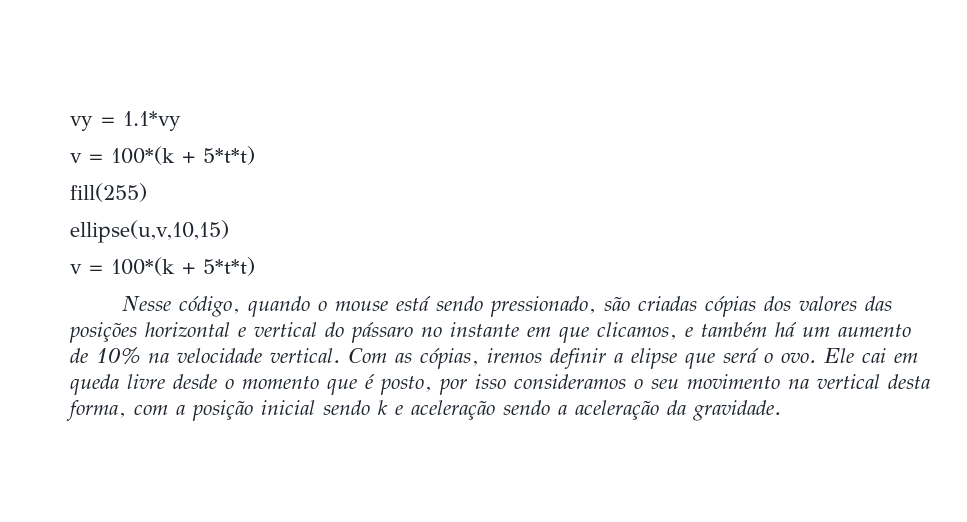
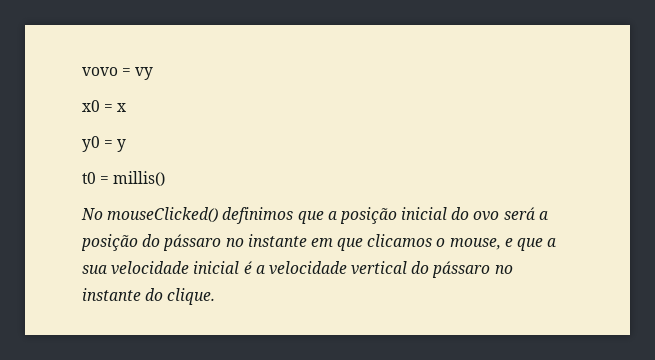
(70, 123) none -> [82,67,132,76] vovo =
[101,111,181,131] [70,146,255,165] [70,183,147,202] [70,220,229,243] [70,257,255,276] [121,296,892,317] [69,322,317,343] = 1.1*vy // v = 100*(k + 5*t*t) // fill(255) // ellipse(u,v,10,15) // v = 100*(k + 5*t*t) // Nesse código, quando o mouse está sendo pressionado, são criadas cópias dos valores das posições horizontal e vertical -> [82,100,127,112] [82,136,127,152] [82,171,166,186] [81,207,548,224] [81,234,138,251] // x0 = x // y0 = y // t0 = millis() // No mouseClicked() definimos que a posição inicial do ovo será a posição
[597,322,911,340] [70,347,918,369] [70,374,930,395] [66,400,781,421] clicamos, e também há um aumento de 10% na velocidade vertical. Com as cópias, iremos definir a elipse que será o ovo. Ele cai em queda livre desde o momento que é posto, por isso consideramos o seu movimento na vertical desta forma, com a posição inicial sendo k e aceleração sendo a aceleração da gravidade. -> [367,234,557,251] [82,261,513,278] [82,288,216,305] clicamos o mouse, e que a sua velocidade inicial é a velocidade vertical do pássaro no instante do clique.

